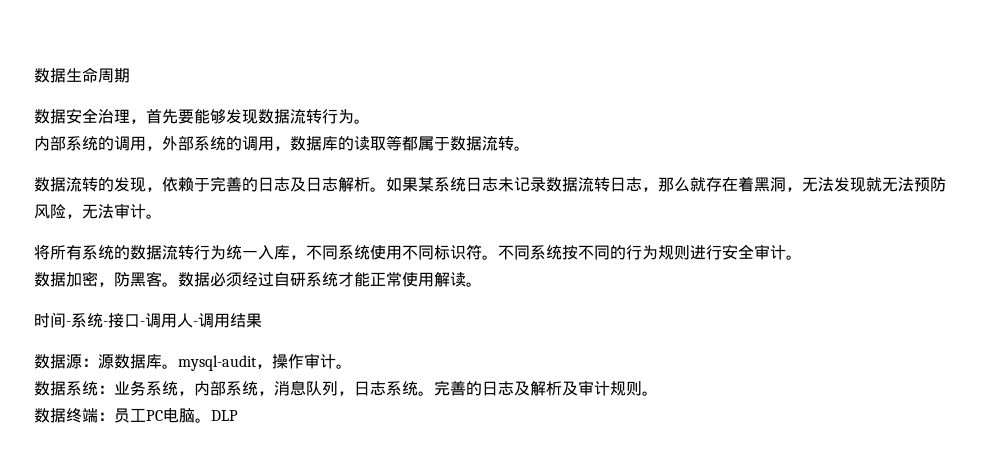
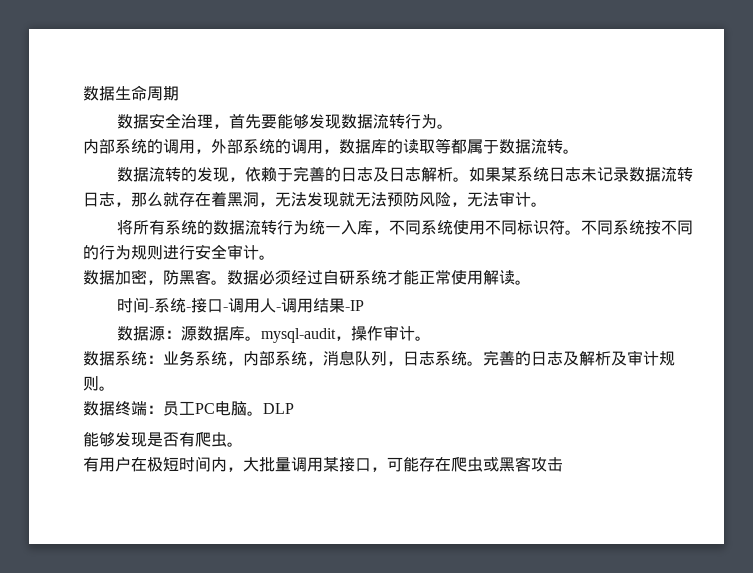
(262, 320) none -> [344,300,364,311] -IP
(238, 415) none -> [83,431,243,447] [83,456,563,472] // 能够发现是否有爬虫。 // 有用户在极短时间内，大批量调用某接口，可能存在爬虫或黑客攻击

